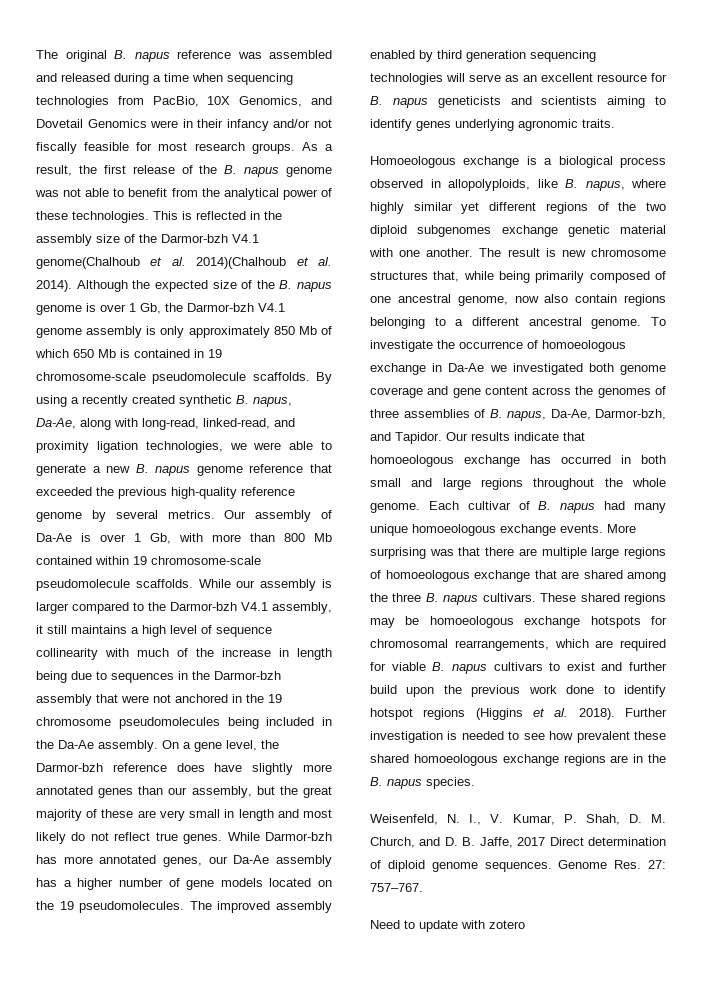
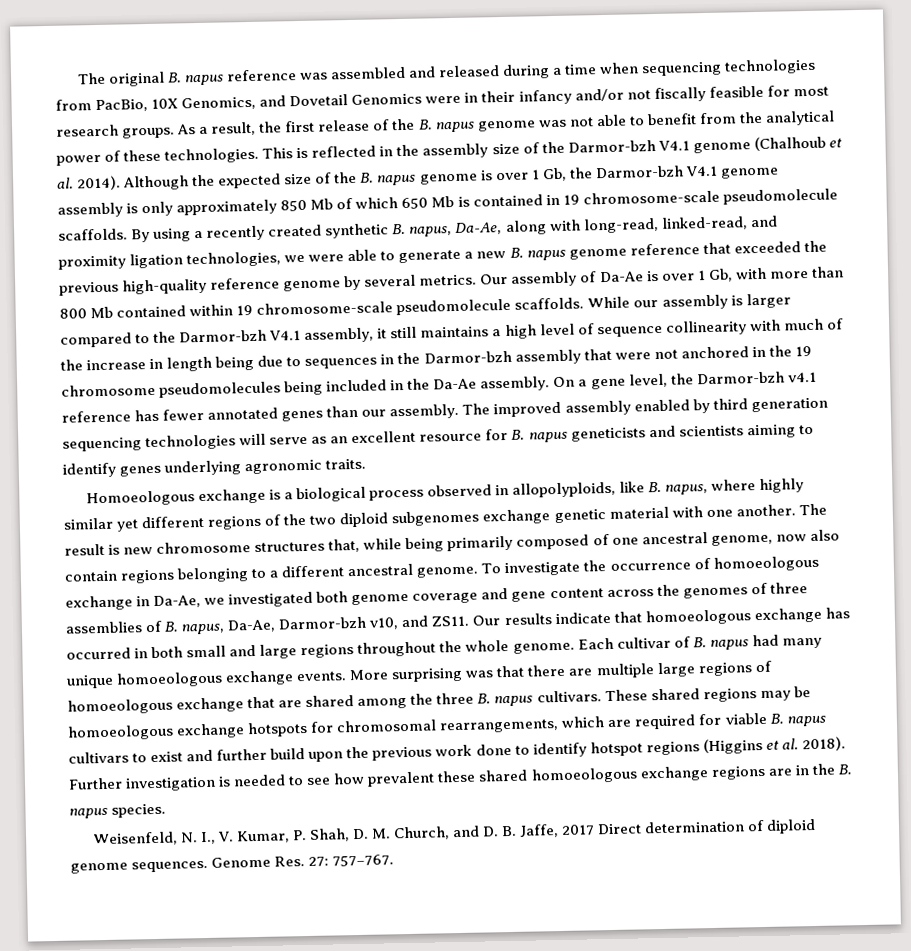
[36,257,287,269] genome(Chalhoub et al. 2014)(Chalhoub -> [692,135,826,154] genome (Chalhoub
[112,763,333,775] [36,786,332,798] [36,809,333,821] [36,832,332,844] [36,855,332,867] [36,878,332,890] [36,901,185,913] reference does have slightly more annotated genes than our assembly, but the great majority of these are very small in length and most likely do not reflect true genes. While Darmor-bzh has more annotated genes, our Da-Ae assembly has a higher number of gene models located on the 19 pseudomolecules. -> [787,371,817,383] [61,403,460,423] v4.1 reference has fewer annotated genes than our assembly.
[448,363,485,372] Da-Ae -> [153,595,202,608] Da-Ae,
[595,409,666,420] [370,432,442,444] Darmor-bzh, and Tapidor. -> [278,615,470,630] Darmor-bzh v10, and ZS11.
[370,920,525,932] // Need to update with zotero -> (395, 860) none

